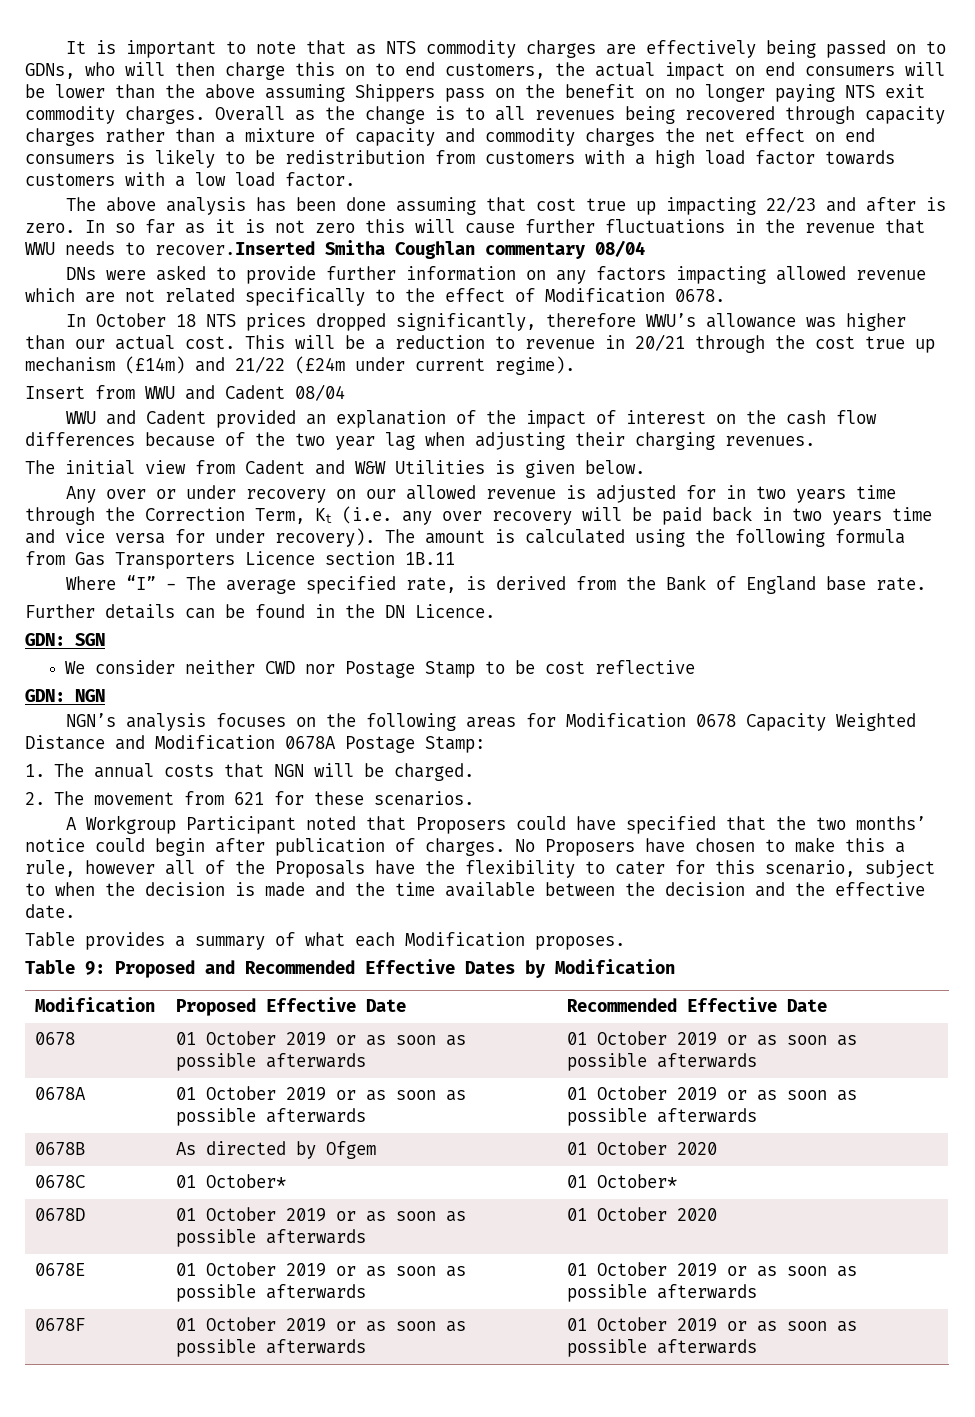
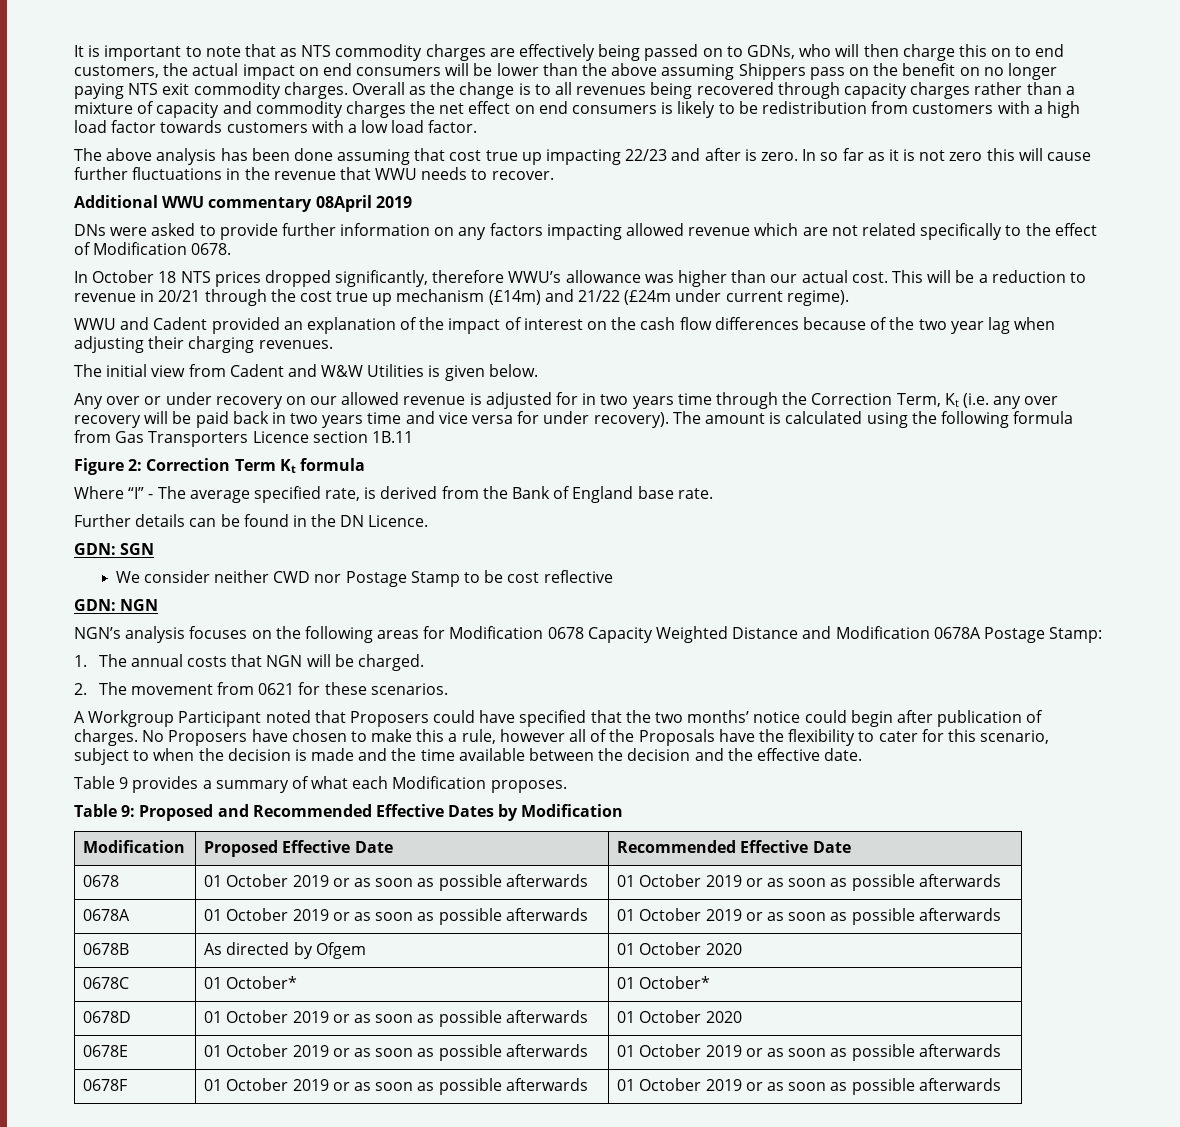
[155,240,645,259] recover.Inserted Smitha Coughlan commentary 08/04 -> [491,171,554,180] [74,195,412,212] recover. // Additional WWU commentary 08April 2019
[25,384,345,401] // Insert from WWU and Cadent 08/04 -> (849, 298) none
(455, 558) none -> [74,458,365,475] // Figure 2: Correction Term Kt formula
[233,792,264,805] 621 -> [258,683,295,695] 0621
(75, 939) none -> [119,777,129,789] 9

